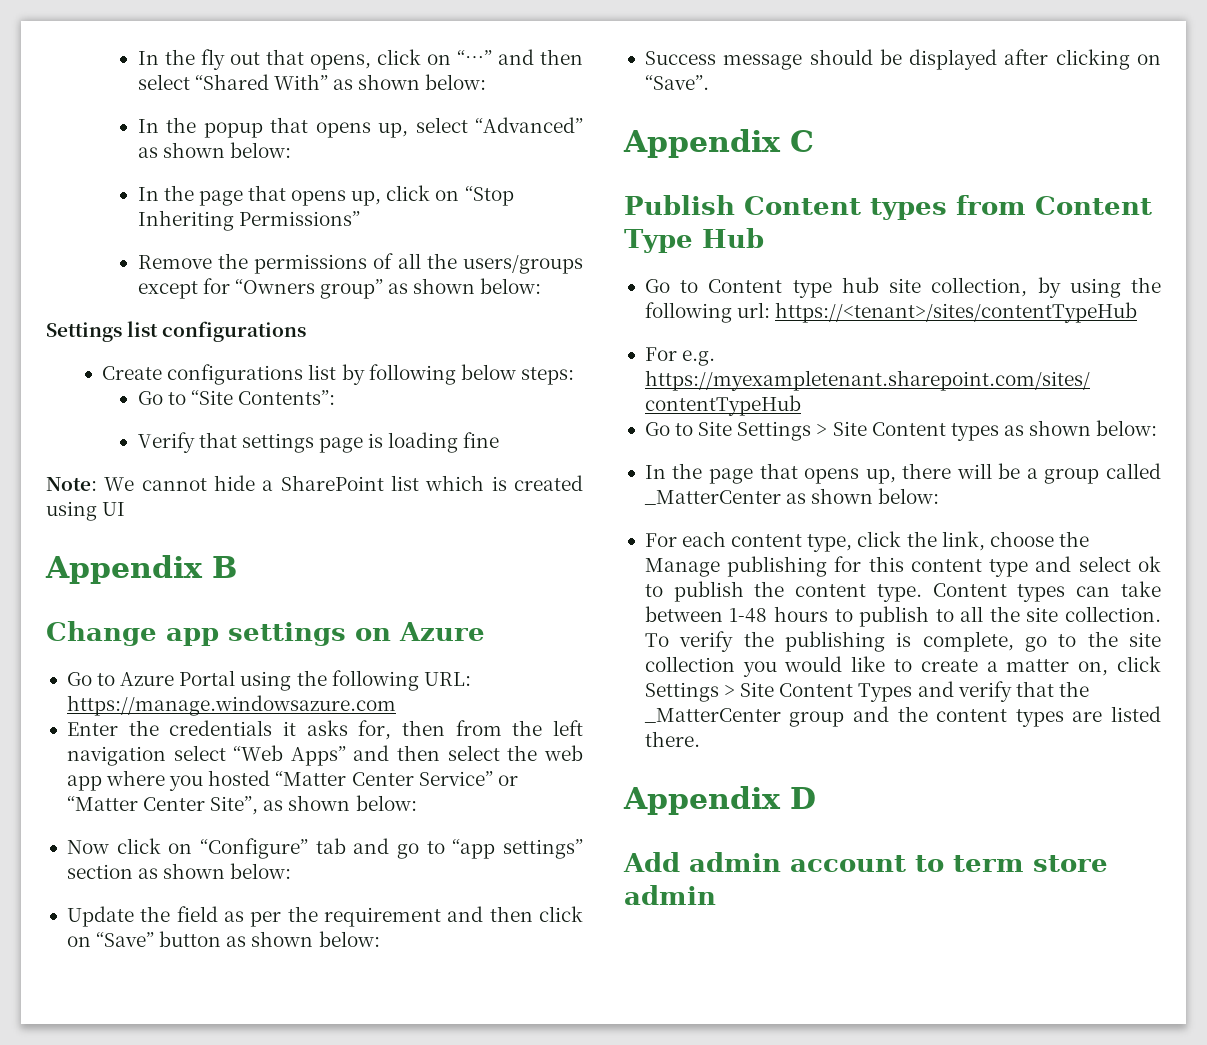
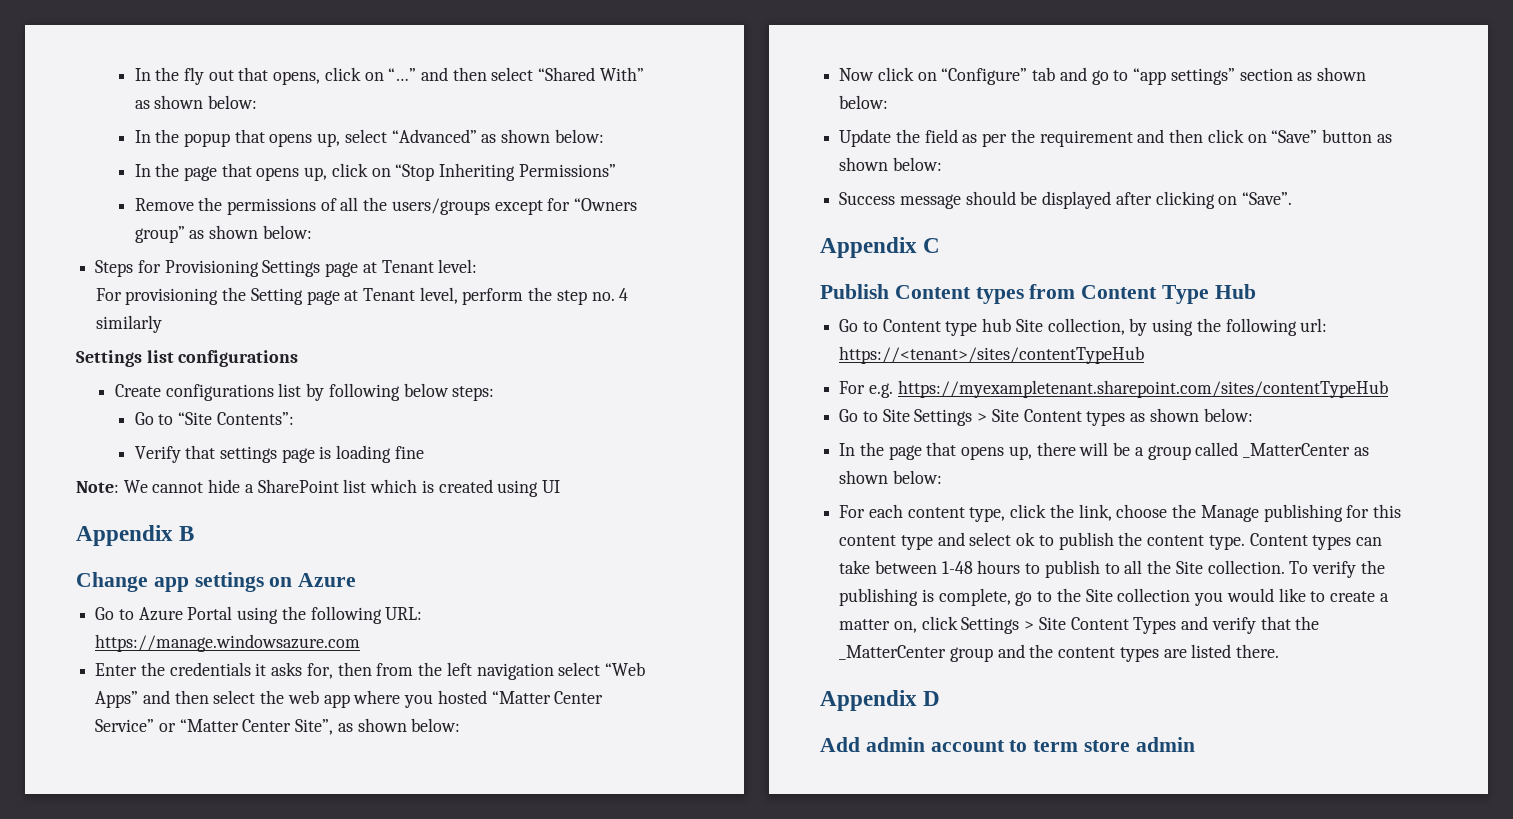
(542, 286) none -> [95,259,478,277] [95,287,629,305] [95,315,162,333] // Steps for Provisioning Settings page at Tenant level: // For provisioning the Setting page at Tenant level, perform the step no. 4 similarly
[889,278,922,293] site -> [1015,319,1043,332] Site
[1026,607,1059,622] site -> [1175,561,1203,574] Site
[1129,632,1161,647] site -> [1085,589,1113,602] Site

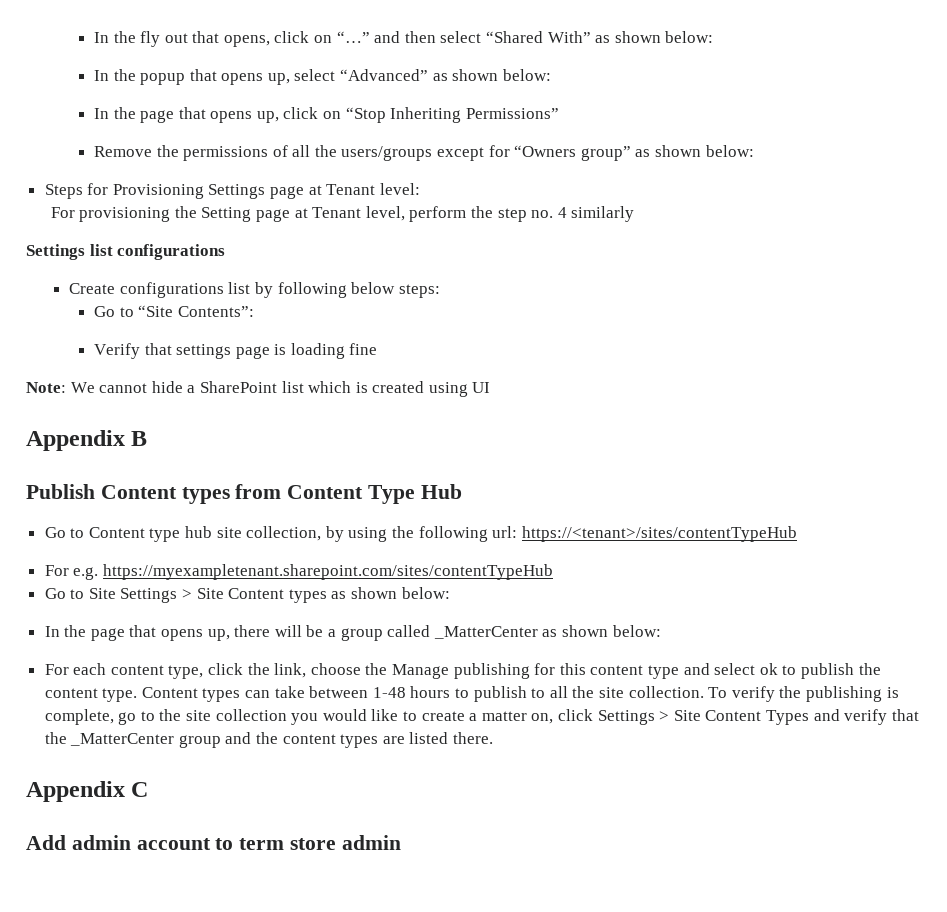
[76,572,357,592] [95,606,423,624] [95,634,361,652] [95,662,645,680] [95,690,604,708] [95,718,461,735] [839,67,1366,85] [839,95,889,109] [839,129,1392,147] [839,157,942,171] [839,191,1293,209] [820,237,941,258] // Change app settings on Azure // Go to Azure Portal using the following URL: https://manage.windowsazure.com // Enter the credentials it asks for, then from the left navigation select “Web Apps” and then select the web app where you hosted “Matter Center Service” or “Matter Center Site”, as shown below: // Now click on “Configure” tab and go to “app settings” section as shown below: // Update the field as per the requirement and then click on “Save” button as shown below: // Success message should be displayed after clicking on “Save”. // Appendix C -> (148, 438) none
[1015,319,1043,332] Site -> [216,527,242,538] site
[1175,561,1203,574] Site -> [598,687,624,698] site
[1085,589,1113,602] Site -> [186,710,212,721] site
[923,691,941,706] D -> [131,782,149,797] C

